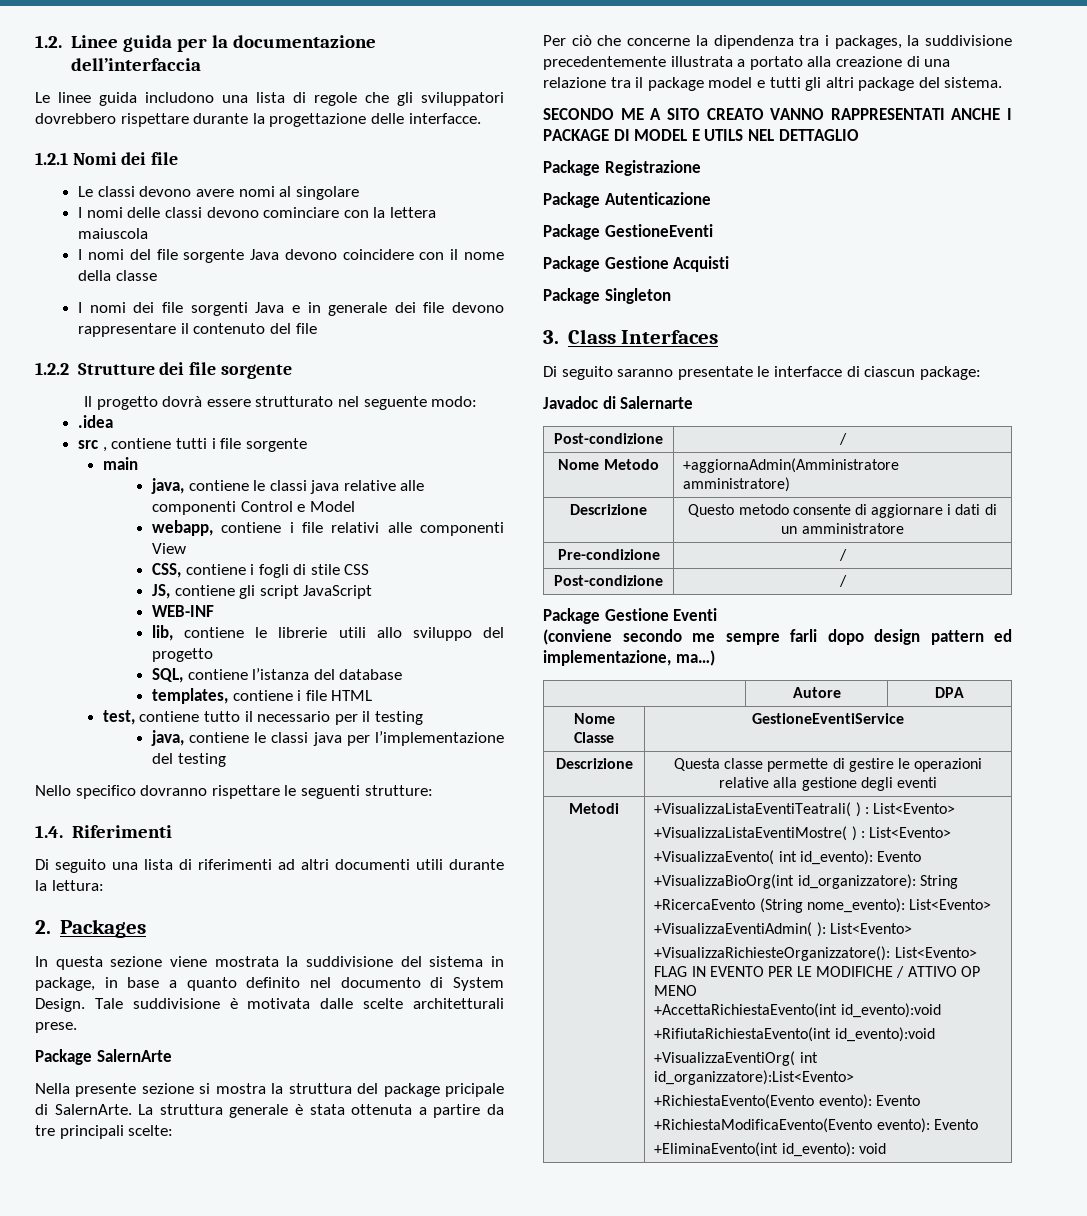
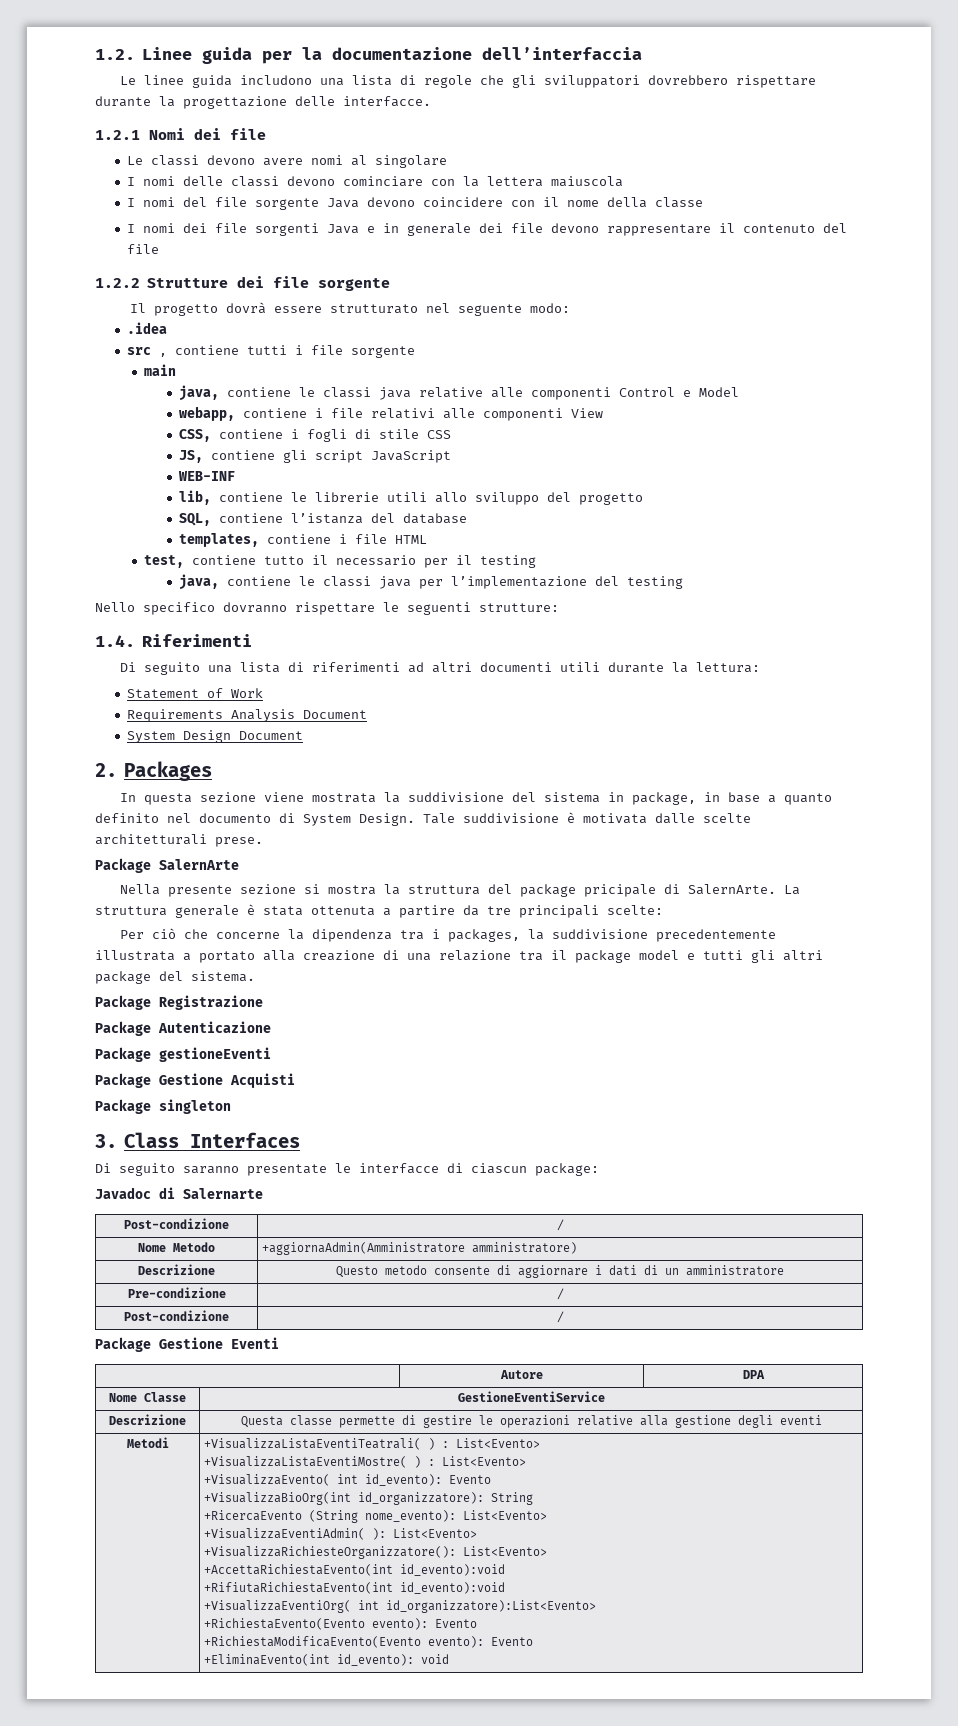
(104, 885) none -> [126,688,263,699] [126,709,367,722] [126,730,303,743] // Statement of Work // Requirements Analysis Document // System Design Document
[543,108,1012,120] [543,129,859,141] // SECONDO ME A SITO CREATO VANNO RAPPRESENTATI ANCHE I PACKAGE DI MODEL E UTILS NEL DETTAGLIO -> (255, 976) none
[604,224,713,237] GestioneEventi -> [159,1047,271,1062] gestioneEventi
[604,288,671,304] Singleton -> [159,1099,231,1114] singleton
[543,629,1012,645] [543,650,715,666] // (conviene secondo me sempre farli dopo design pattern ed implementazione, ma…) -> (279, 1343) none
[654,966,980,978] [654,985,698,996] FLAG IN EVENTO PER LE MODIFICHE / ATTIVO OP MENO -> (548, 1551) none

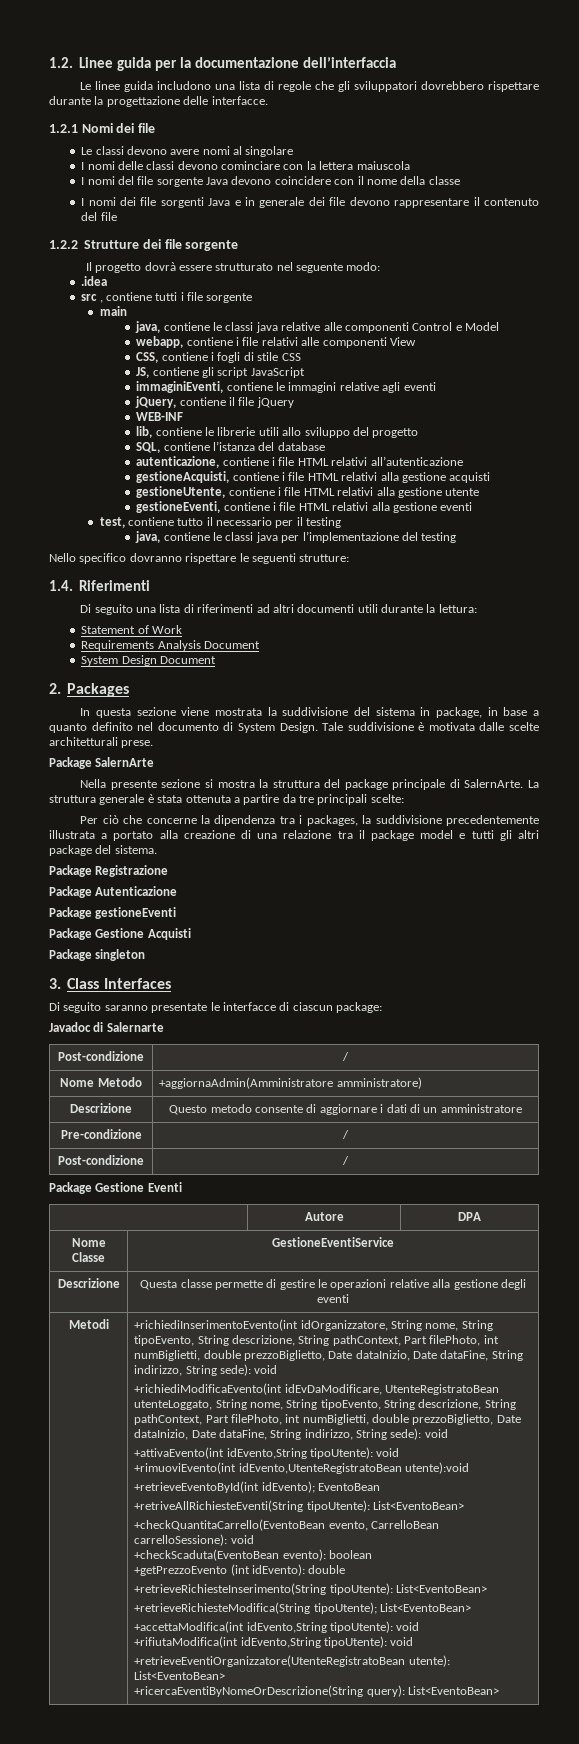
(451, 456) none -> [136,381,436,393] [135,396,294,408] // immaginiEventi, contiene le immagini relative agli eventi // jQuery, contiene il file jQuery
[178,533,427,547] templates, contiene i file HTML -> [136,456,463,468] [136,471,491,483] [136,486,480,498] [136,501,473,513] autenticazione, contiene i file HTML relativi all’autenticazione // gestioneAcquisti, contiene i file HTML relativi alla gestione acquisti // gestioneUtente, contiene i file HTML relativi alla gestione utente // gestioneEventi, contiene i file HTML relativi alla gestione eventi
[584,884,657,897] pricipale -> [392,779,446,790] principale
[204,1438,541,1450] [204,1456,527,1468] [204,1474,492,1486] [204,1492,534,1505] [204,1510,548,1523] [204,1528,478,1540] [204,1546,548,1559] [204,1564,506,1576] [204,1582,506,1594] [204,1600,597,1613] [204,1618,478,1630] [204,1636,534,1648] [204,1654,450,1666] +VisualizzaListaEventiTeatrali( ) : List<Evento> // +VisualizzaListaEventiMostre( ) : List<Evento> // +VisualizzaEvento( int id_evento): Evento // +VisualizzaBioOrg(int id_organizzatore): String // +RicercaEvento (String nome_evento): List<Evento> // +VisualizzaEventiAdmin( ): List<Evento> // +VisualizzaRichiesteOrganizzatore(): List<Evento> // +AccettaRichiestaEvento(int id_evento):void // +RifiutaRichiestaEvento(int id_evento):void // +VisualizzaEventiOrg( int id_organizzatore):List<Evento> // +RichiestaEvento(Evento evento): Evento // +RichiestaModificaEvento(Evento evento): Evento // +EliminaEvento(int id_evento): void -> [134,1319,493,1331] [134,1335,499,1346] [134,1350,523,1361] [134,1364,278,1376] [134,1383,499,1395] [134,1399,516,1410] [134,1414,521,1425] [134,1428,448,1440] [134,1447,400,1459] [134,1462,469,1474] [134,1481,380,1493] [134,1500,464,1512] [134,1519,439,1531] [134,1534,254,1546] [134,1549,372,1561] [134,1564,346,1576] [134,1583,487,1595] [134,1602,471,1614] [134,1621,420,1633] [134,1636,414,1648] [134,1655,450,1667] [134,1671,226,1680] [134,1685,499,1697] +richiediInserimentoEvento(int idOrganizzatore, String nome, String tipoEvento, String descrizione, String pathContext, Part filePhoto, int numBiglietti, double prezzoBiglietto, Date dataInizio, Date dataFine, String indirizzo, String sede): void // +richiediModificaEvento(int idEvDaModificare, UtenteRegistratoBean utenteLoggato, String nome, String tipoEvento, String descrizione, String pathContext, Part filePhoto, int numBiglietti, double prezzoBiglietto, Date dataInizio, Date dataFine, String indirizzo, String sede): void // +attivaEvento(int idEvento,String tipoUtente): void // +rimuoviEvento(int idEvento,UtenteRegistratoBean utente):void // +retrieveEventoById(int idEvento); EventoBean // +retriveAllRichiesteEventi(String tipoUtente): List<EventoBean> // +checkQuantitaCarrello(EventoBean evento, CarrelloBean carrelloSessione): void // +checkScaduta(EventoBean evento): boolean // +getPrezzoEvento (int idEvento): double // +retrieveRichiesteInserimento(String tipoUtente): List<EventoBean> // +retrieveRichiesteModifica(String tipoUtente); List<EventoBean> // +accettaModifica(int idEvento,String tipoUtente): void // +rifiutaModifica(int idEvento,String tipoUtente): void // +retrieveEventiOrganizzatore(UtenteRegistratoBean utente): List<EventoBean> // +ricercaEventiByNomeOrDescrizione(String query): List<EventoBean>

